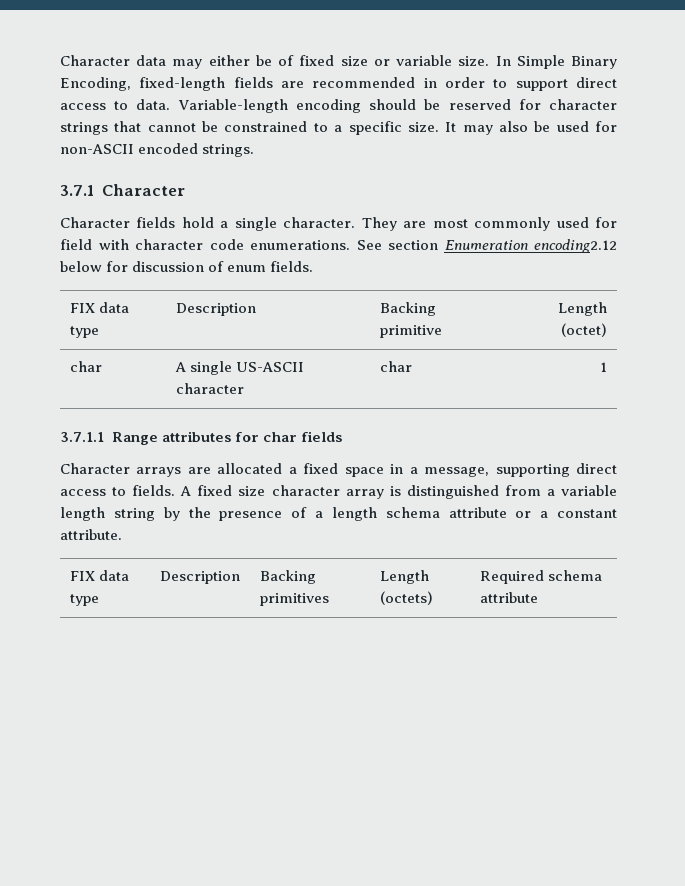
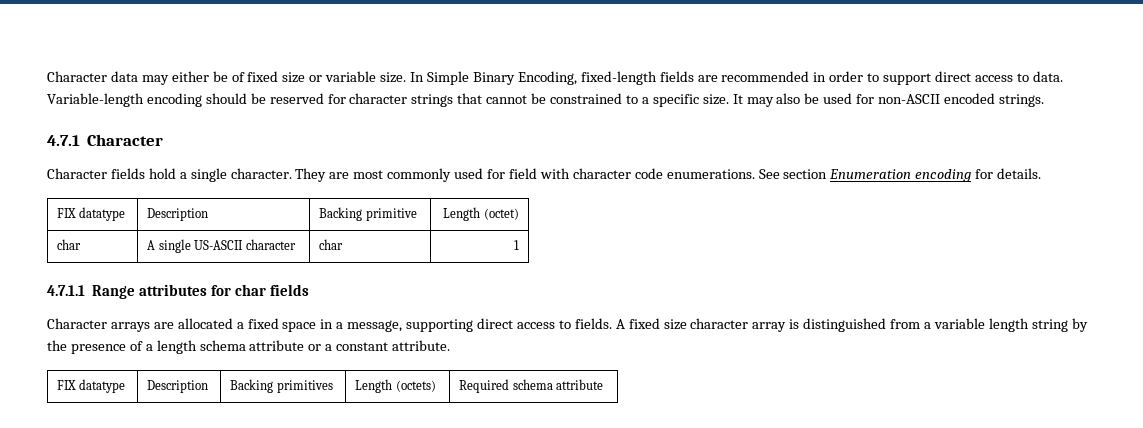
[60,185,94,196] 3.7.1 -> [47,135,80,146] 4.7.1
[534,239,617,253] [60,261,314,272] [69,302,129,313] [69,326,99,338] encoding2.12 below for discussion of enum fields. // FIX data type -> [915,168,1042,182] [57,207,125,221] encoding for details. // FIX datatype
[60,432,104,442] 3.7.1.1 -> [47,285,85,296] 4.7.1.1
[98,570,129,581] [69,594,99,606] data type -> [78,379,125,393] datatype

